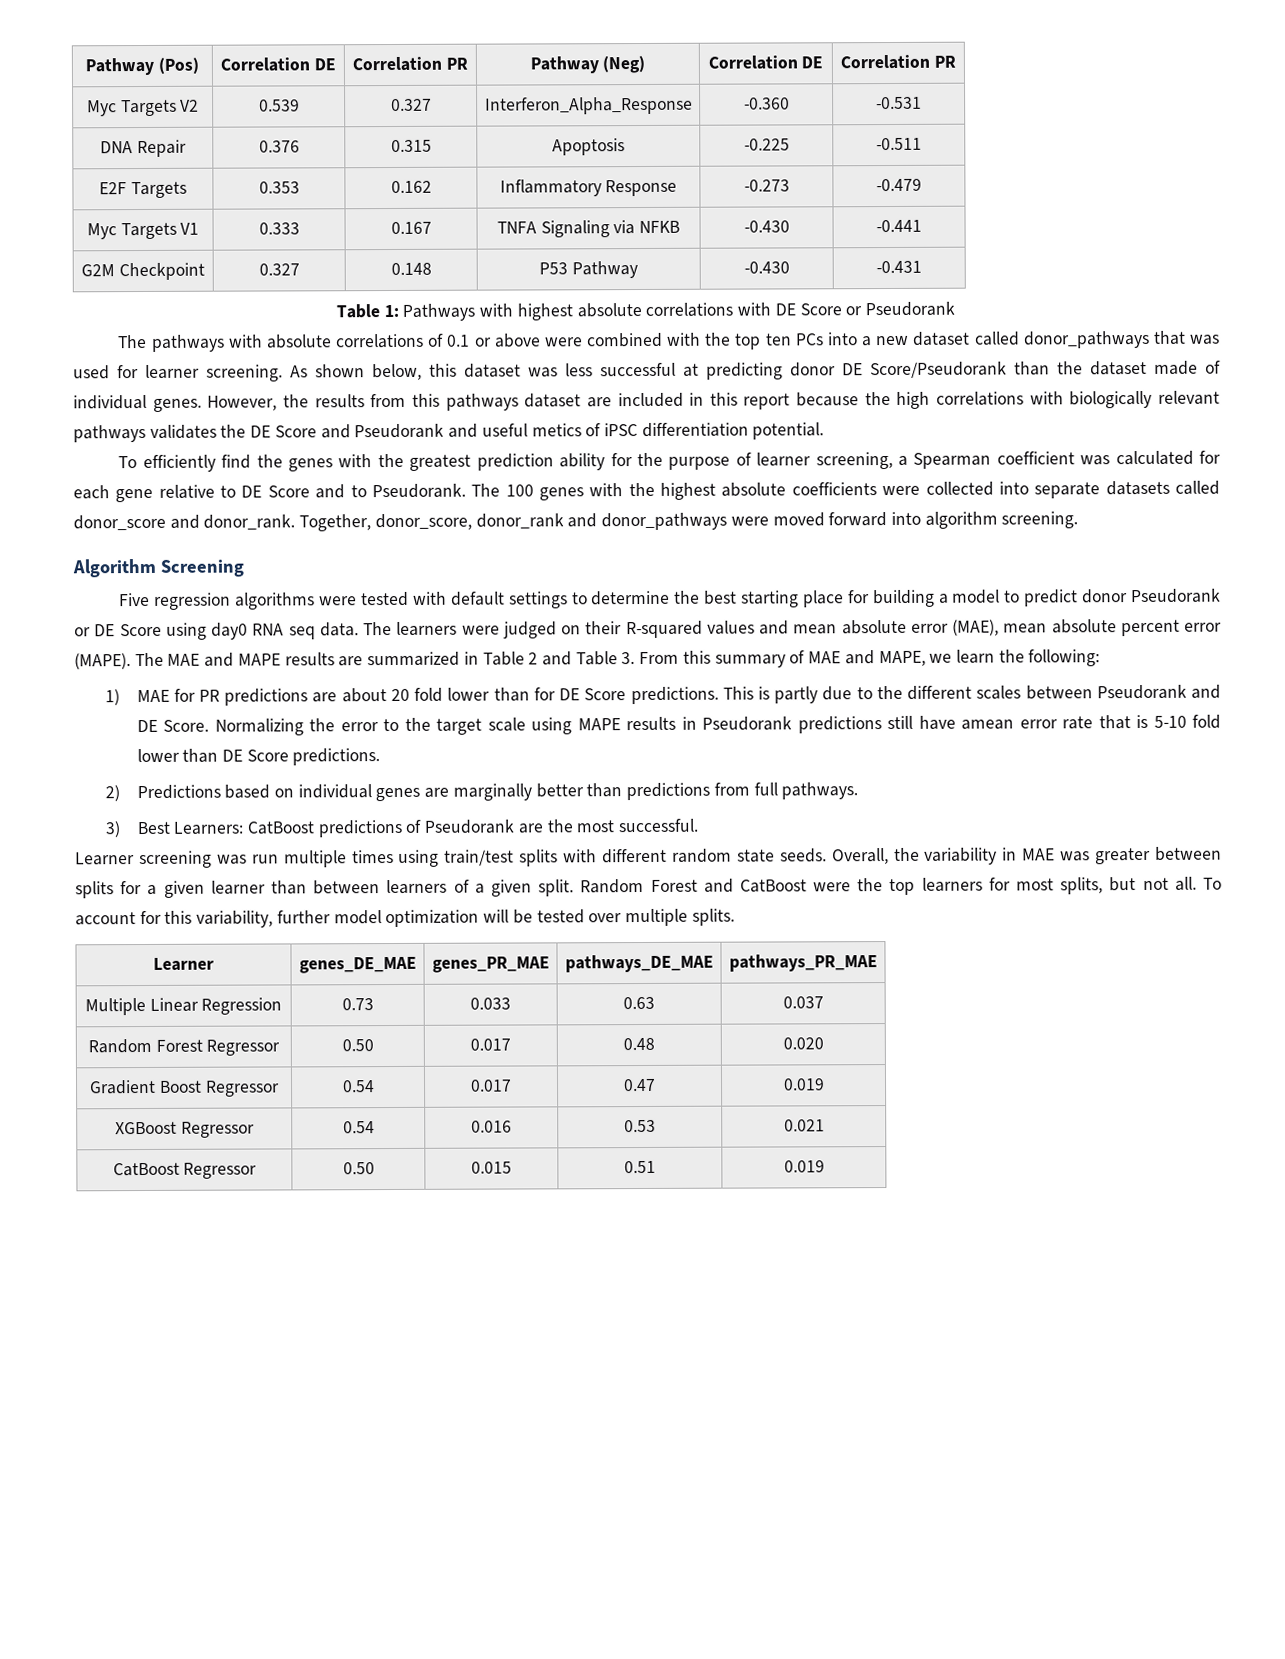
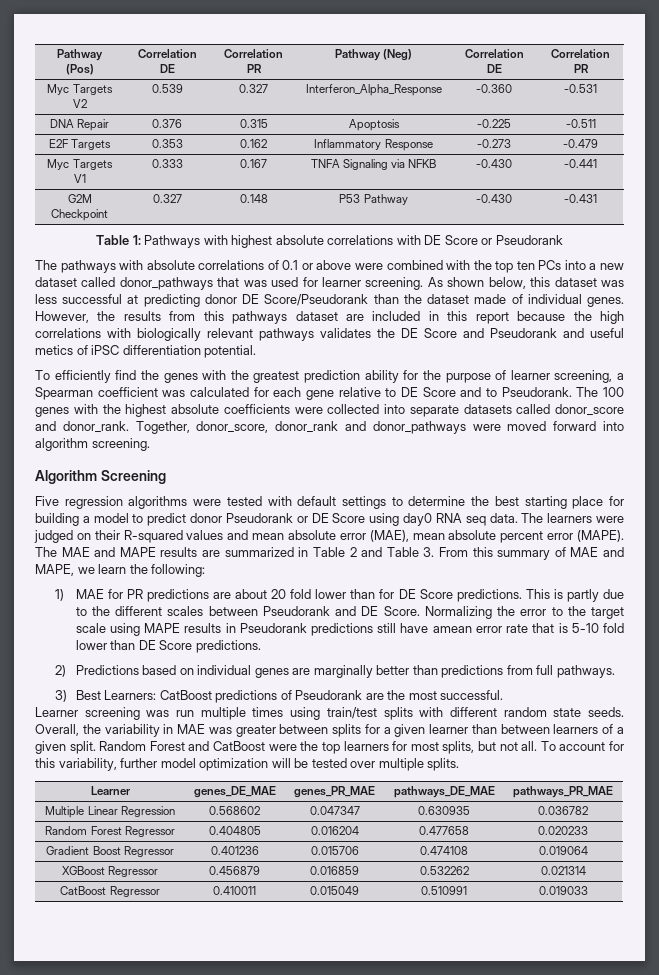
[341,998,374,1011] [470,997,511,1010] [623,996,655,1010] [782,996,824,1009] 0.73 | 0.033 | 0.63 | 0.037 -> [209,806,260,815] [309,806,360,815] [418,806,470,815] [538,806,588,815] 0.568602 | 0.047347 | 0.630935 | 0.036782
[341,1039,374,1052] [470,1038,511,1051] [623,1037,655,1051] [782,1037,824,1050] 0.50 | 0.017 | 0.48 | 0.020 -> [208,826,261,835] [310,826,359,835] [419,826,469,835] [538,826,588,835] 0.404805 | 0.016204 | 0.477658 | 0.020233
[342,1080,375,1093] [471,1079,512,1092] [624,1078,656,1092] [783,1078,825,1091] [115,1121,255,1138] [342,1121,375,1134] [471,1120,512,1133] [624,1119,656,1133] [783,1119,825,1132] [112,1162,258,1179] [342,1162,375,1175] [471,1161,512,1174] [624,1160,656,1174] [783,1160,825,1173] 0.54 | 0.017 | 0.47 | 0.019 // XGBoost Regressor | 0.54 | 0.016 | 0.53 | 0.021 // CatBoost Regressor | 0.50 | 0.015 | 0.51 | 0.019 -> [210,846,259,855] [310,846,359,855] [420,846,468,855] [538,846,588,855] [61,866,159,877] [209,866,260,875] [310,866,359,875] [419,866,469,875] [540,866,586,875] [60,886,160,897] [213,886,256,895] [310,886,359,895] [421,886,467,895] [538,886,588,895] 0.401236 | 0.015706 | 0.474108 | 0.019064 // XGBoost Regressor | 0.456879 | 0.016859 | 0.532262 | 0.021314 // CatBoost Regressor | 0.410011 | 0.015049 | 0.510991 | 0.019033

